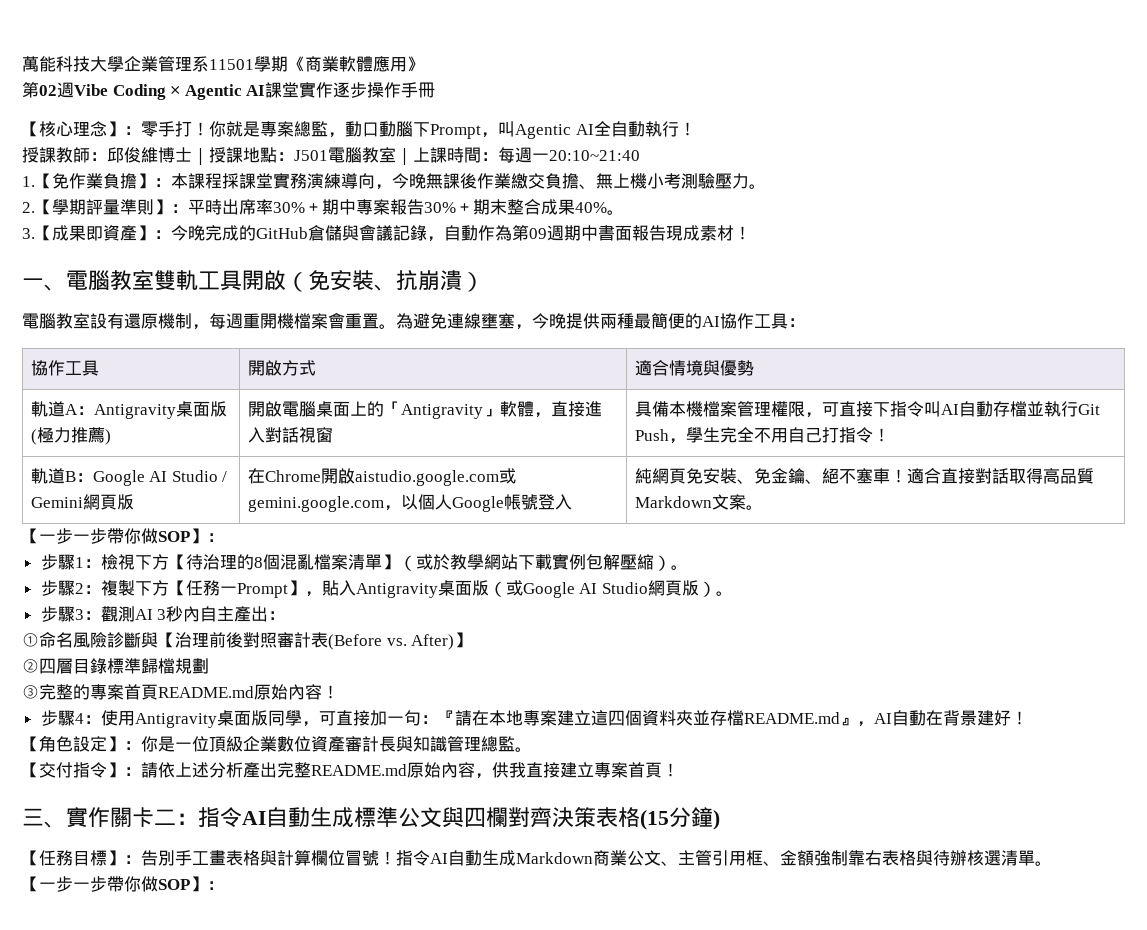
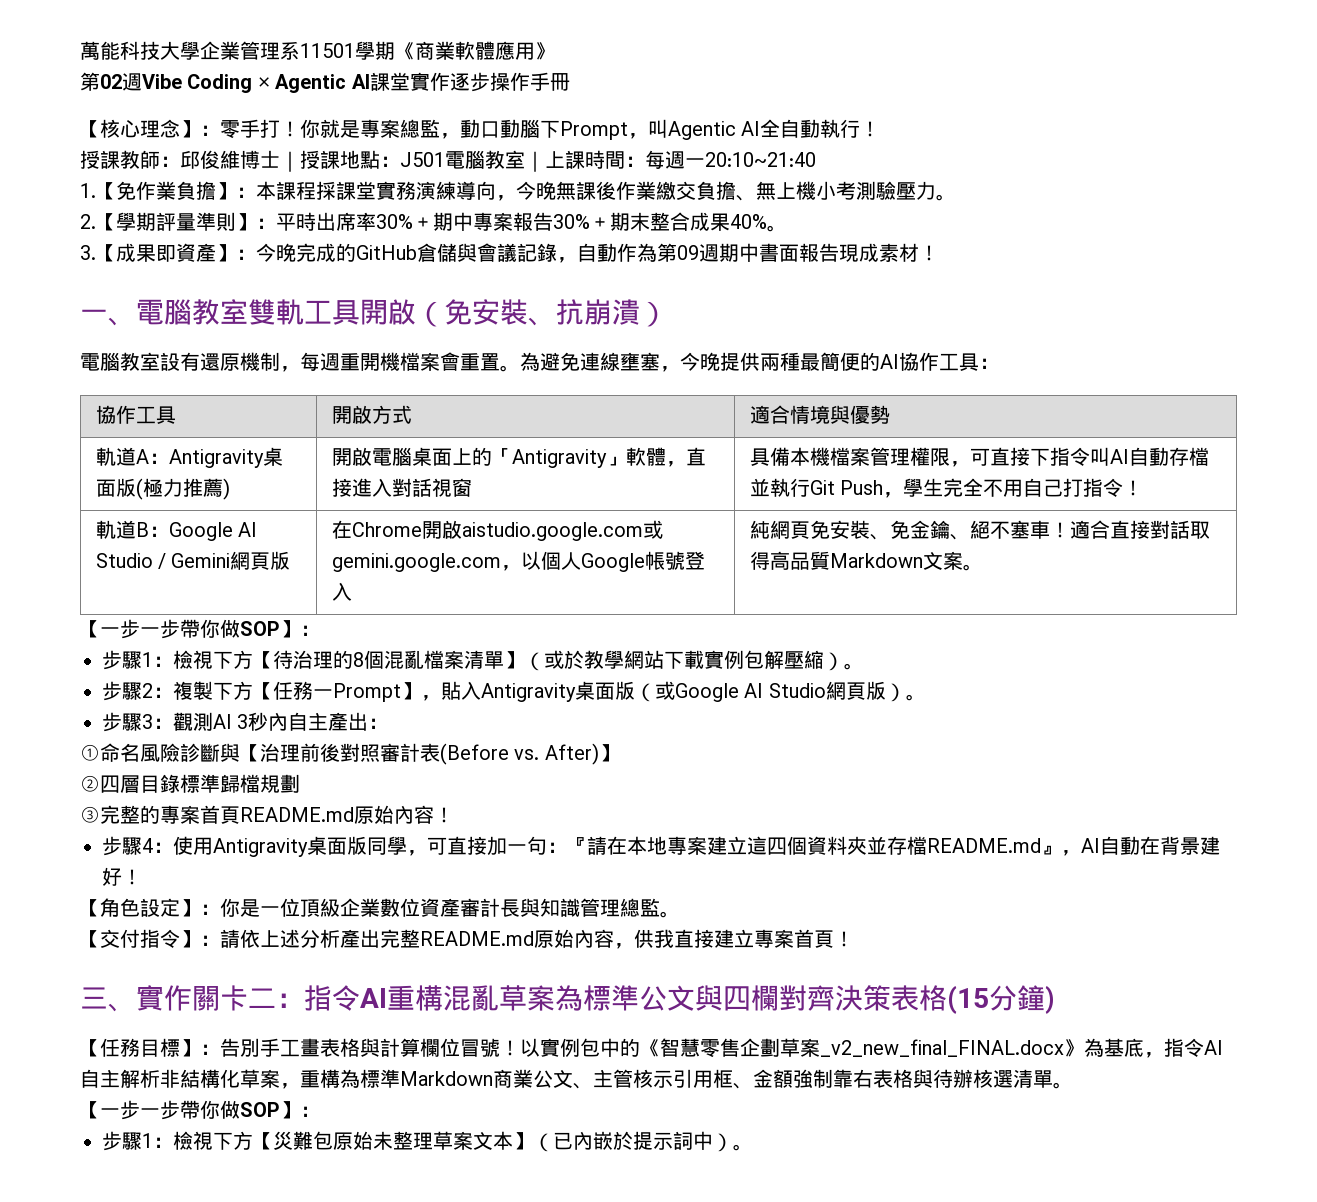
[266,807,354,827] 自動生成 -> [387,985,583,1011] 重構混亂草案為
[396,850,516,866] 指令AI自動生成 -> [520,1038,1223,1058] [80,1069,400,1089] 以實例包中的《智慧零售企劃草案_v2_new_final_FINAL.docx》為基底，指令AI自主解析非結構化草案，重構為標準
(712, 858) none -> [633,1069,673,1088] 核示
(224, 885) none -> [102,1131,753,1152] // 步驟1：檢視下方【災難包原始未整理草案文本】（已內嵌於提示詞中）。

